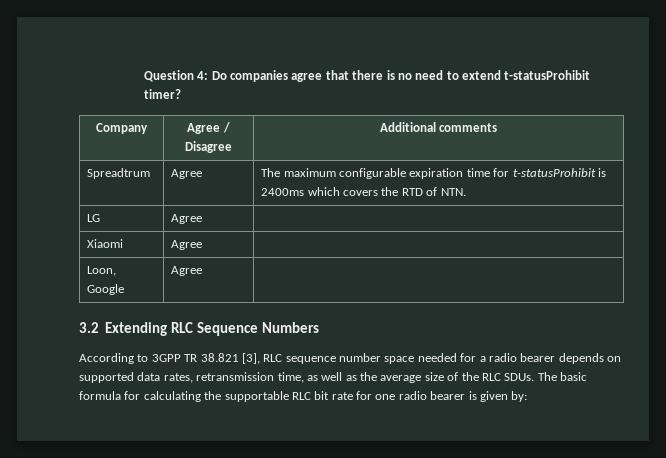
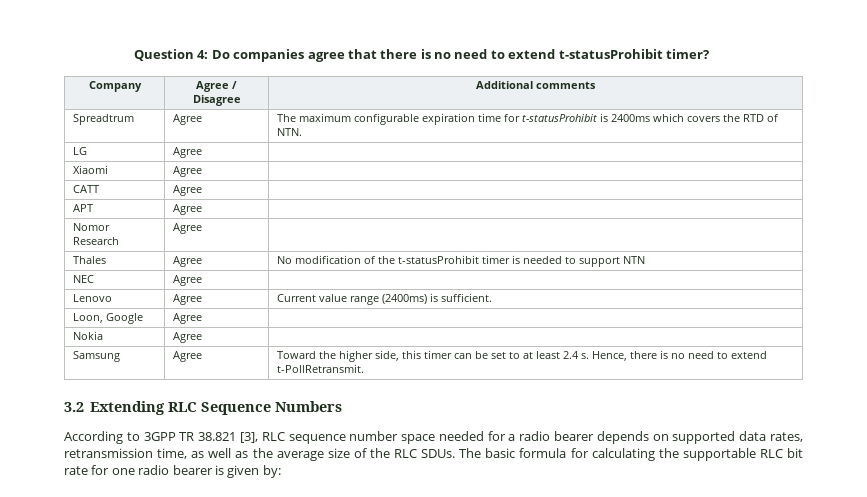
[87,266,117,276] [87,284,125,295] [171,266,203,276] Loon, Google | Agree | -> [72,185,99,193] [172,185,202,196] [72,204,93,212] [172,204,202,215] [72,223,110,231] [72,237,119,245] [172,223,202,234] [72,256,106,264] [172,256,202,267] [276,255,645,267] [72,275,94,283] [172,275,202,286] [72,294,112,302] [172,294,202,305] [276,293,492,305] [72,313,143,324] [172,313,202,324] [72,331,103,340] [172,332,202,343] [72,351,120,362] [172,351,202,362] [276,350,767,362] [276,364,364,373] CATT | Agree | // APT | Agree | // Nomor Research | Agree | // Thales | Agree | No modification of the t-statusProhibit timer is needed to support NTN // NEC | Agree | // Lenovo | Agree | Current value range (2400ms) is sufficient. // Loon, Google | Agree | // Nokia | Agree | // Samsung | Agree | Toward the higher side, this timer can be set to at least 2.4 s. Hence, there is no need to extend t-PollRetransmit.

